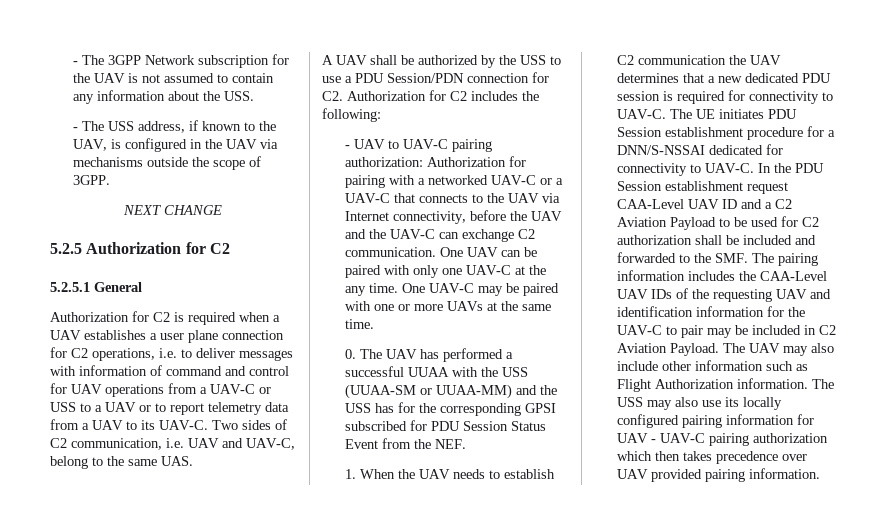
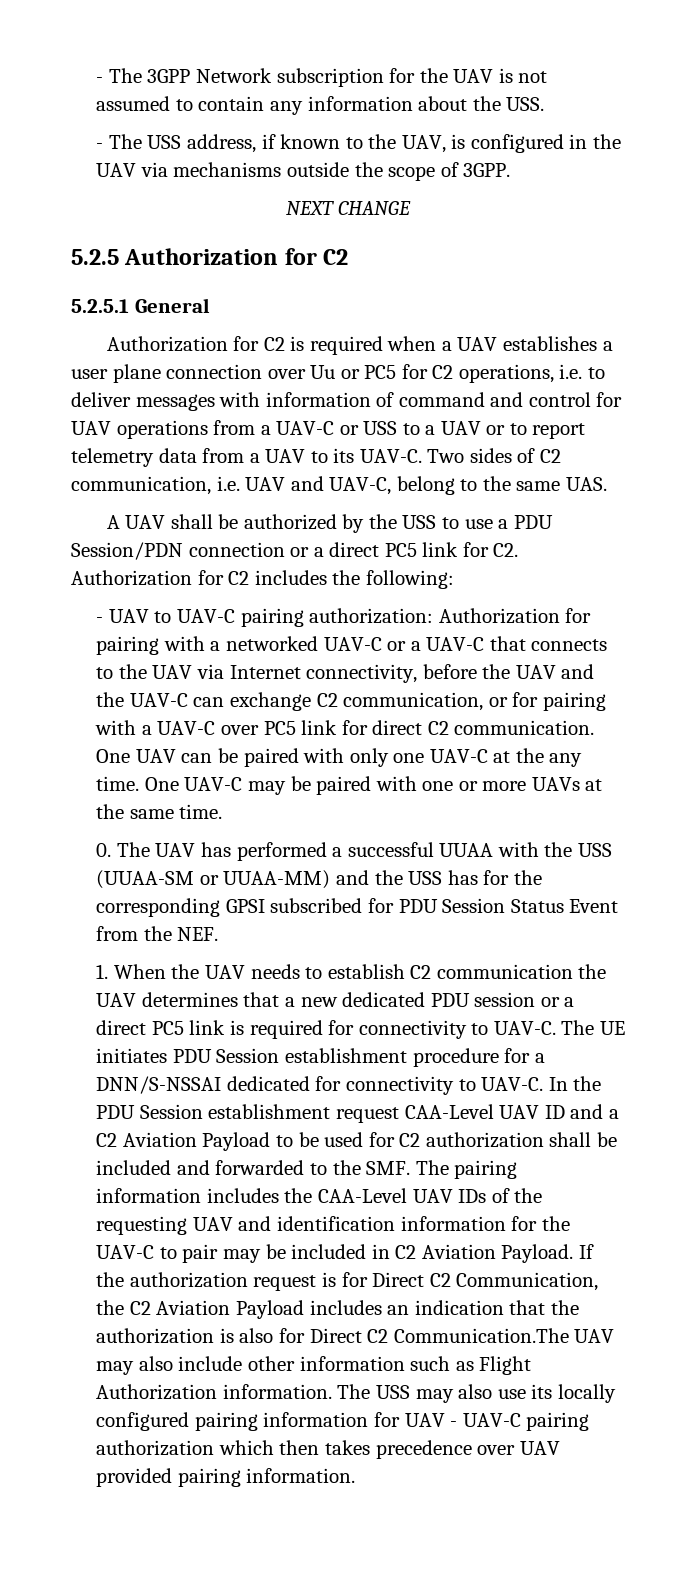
(284, 335) none -> [267,365,397,379] over Uu or PC5
(529, 78) none -> [290,542,459,557] or a direct PC5 link
(535, 234) none -> [343,692,606,711] [95,720,449,735] communication, or for pairing with a UAV-C over PC5 link for direct C2
(660, 96) none -> [540,997,575,1007] [96,1020,226,1035] or a direct PC5 link
[722,343,745,353] The -> [578,1244,594,1259] [96,1272,599,1291] [96,1300,579,1319] [96,1328,569,1344] If the authorization request is for Direct C2 Communication, the C2 Aviation Payload includes an indication that the authorization is also for Direct C2 Communication.The

